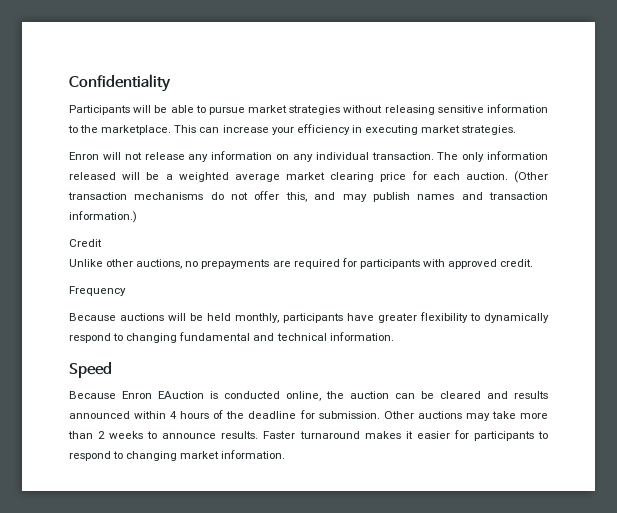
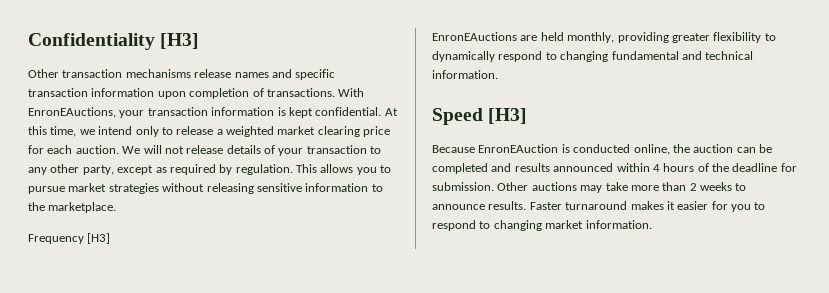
[69,105,194,115] // Participants will be able -> [160,33,200,49] [28,69,336,80] [28,88,365,99] [28,107,398,118] [28,126,391,137] [28,145,382,156] [28,164,377,175] [H3] // Other transaction mechanisms release names and specific transaction information upon completion of transactions. With EnronEAuctions, your transaction information is kept confidential. At this time, we intend only to release a weighted market clearing price for each auction. We will not release details of your transaction to any other party, except as required by regulation. This allows you
[174,124,517,135] [69,151,548,162] [69,171,548,183] [68,191,549,202] [69,211,137,223] [69,239,102,247] [69,258,534,269] [69,286,126,296] [69,313,374,323] This can increase your efficiency in executing market strategies. // Enron will not release any information on any individual transaction. The only information released will be a weighted average market clearing price for each auction. (Other transaction mechanisms do not offer this, and may publish names and transaction information.) // Credit // Unlike other auctions, no prepayments are required for participants with approved credit. // Frequency // Because auctions will be held monthly, participants have -> [28,233,111,244] [432,32,669,43] // Frequency [H3] // EnronEAuctions are held monthly, providing
[69,391,204,399] // Because Enron EAuction -> [488,108,528,124] [432,144,559,153] [H3] // Because EnronEAuction
[440,391,481,399] cleared -> [432,163,488,174] completed
[473,431,534,441] participants -> [731,204,751,212] you

